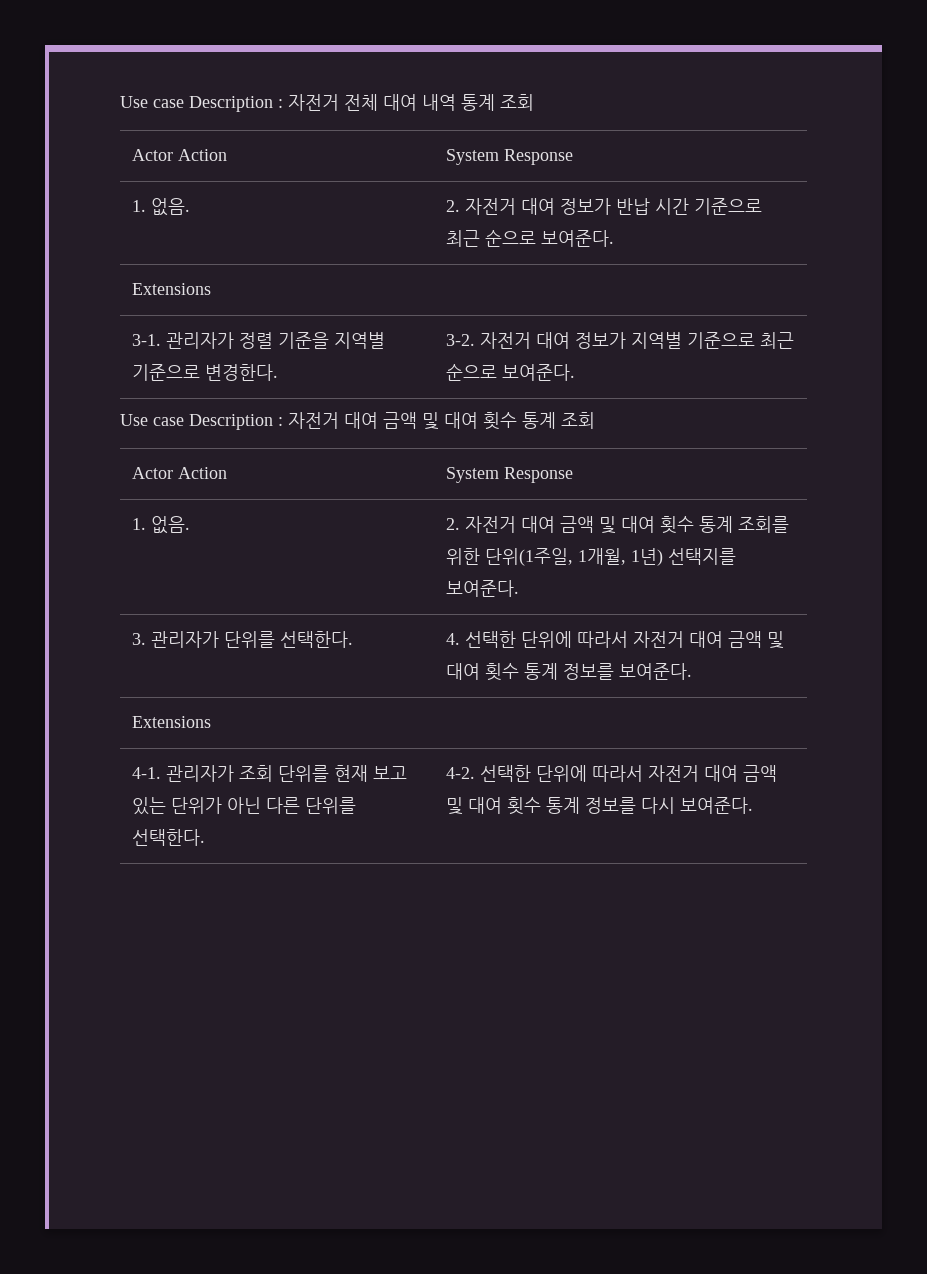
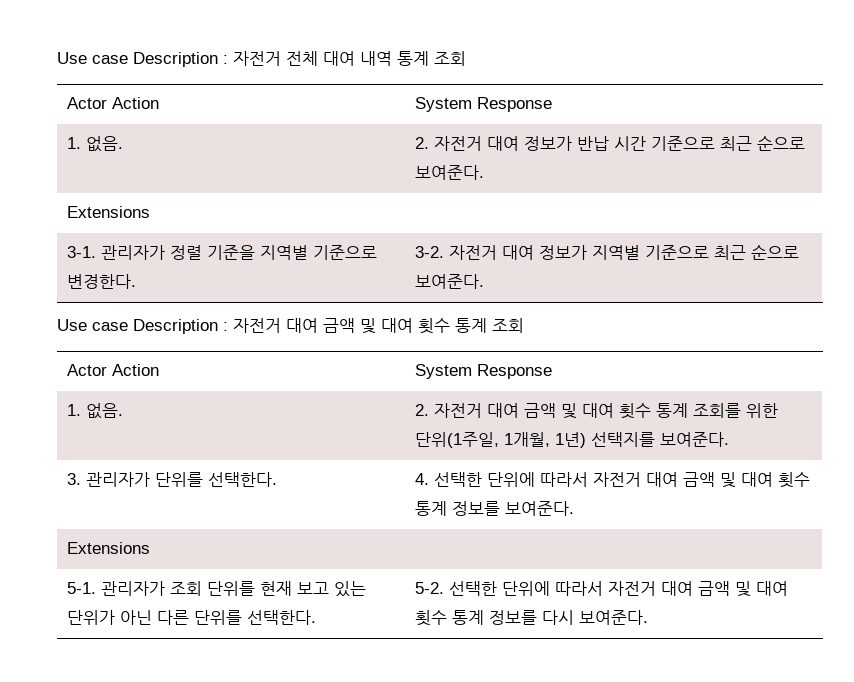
[132,767,162,779] 4-1. -> [66,582,96,594] 5-1.
[446,767,476,779] 4-2. -> [414,582,444,594] 5-2.

